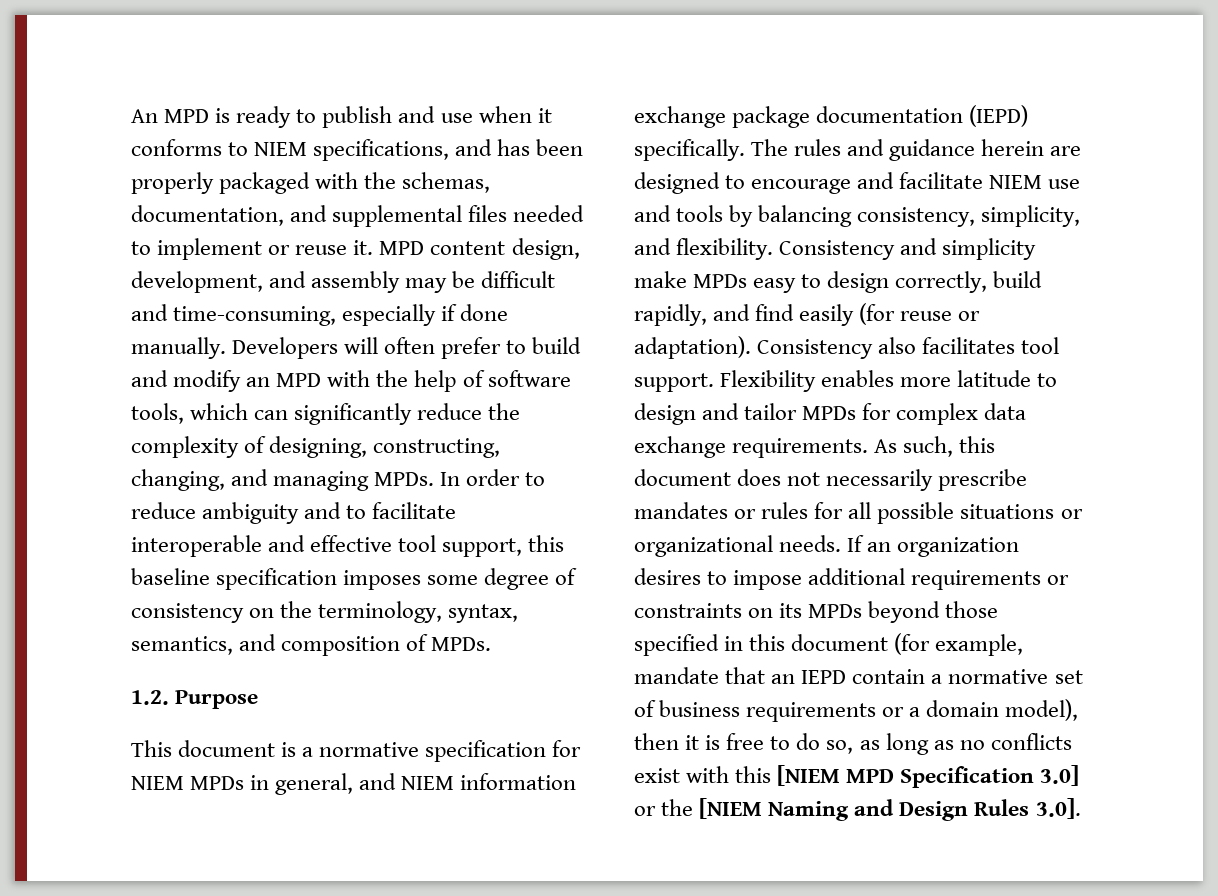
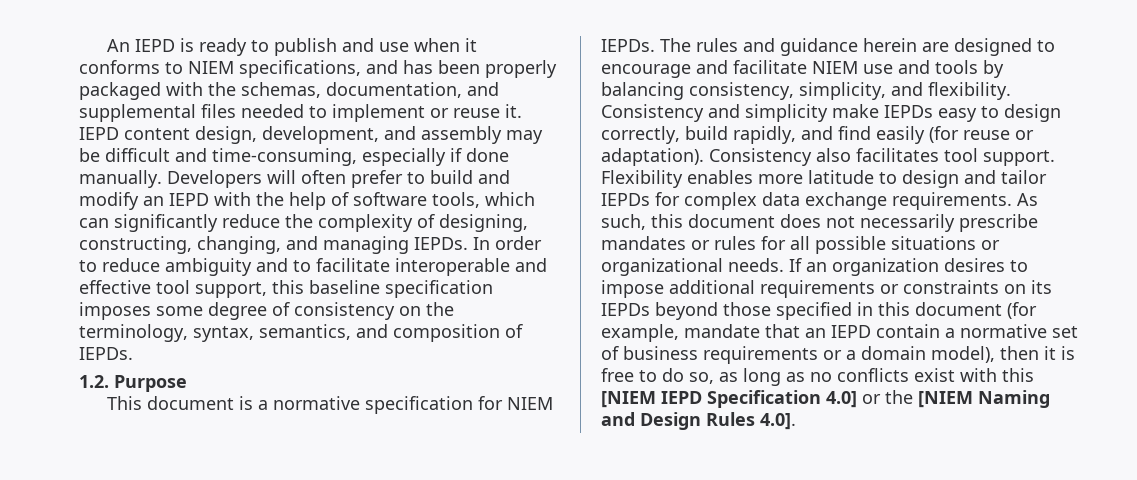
[164,109,210,123] MPD -> [135,39,176,52] IEPD
[379,241,425,255] MPD -> [79,127,119,140] IEPD
[276,373,322,387] MPD -> [169,193,209,206] IEPD
[374,472,435,486] MPDs. -> [414,237,468,250] IEPDs.
[431,637,492,651] MPDs. -> [79,347,133,360] IEPDs.
[190,773,577,795] [634,105,1029,128] [634,139,745,161] MPDs in general, and NIEM information exchange package documentation (IEPD) specifically. -> [601,39,655,52] IEPDs.
[693,274,748,288] MPDs -> [884,105,933,118] IEPDs
[802,406,857,420] MPDs -> [601,193,650,206] IEPDs
[808,604,863,618] MPDs -> [601,303,650,316] IEPDs
[846,765,1080,788] MPD Specification 3.0] -> [661,390,857,408] IEPD Specification 4.0]
[1035,798,1081,819] 3.0]. -> [760,413,796,430] 4.0].

